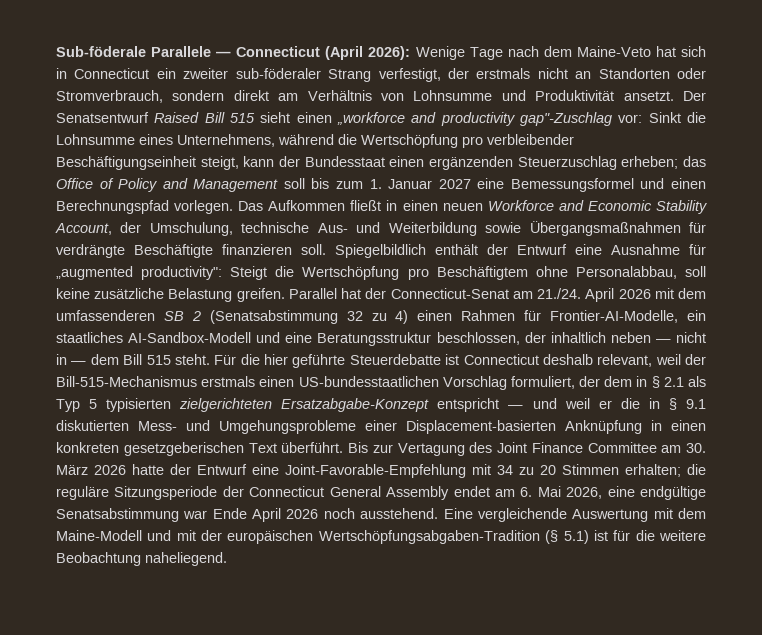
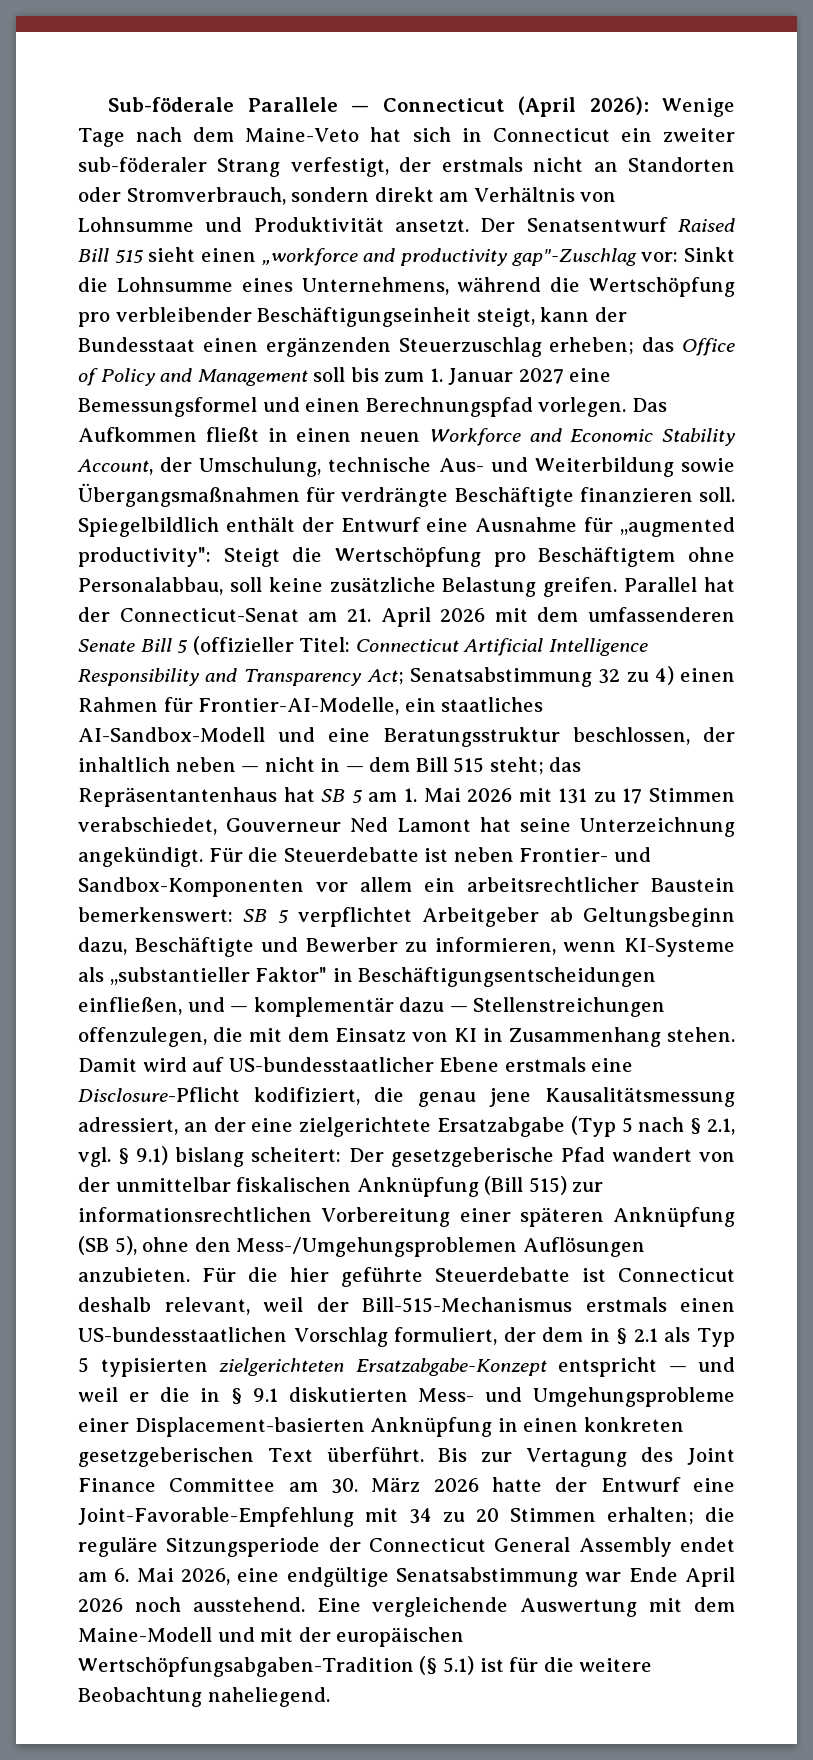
[537,288,582,299] 21./24. -> [346,608,371,622] 21.
[163,310,338,324] SB 2 (Senatsabstimmung -> [78,636,648,656] [78,667,592,687] Senate Bill 5 (offizieller Titel: Connecticut Artificial Intelligence Responsibility and Transparency Act; Senatsabstimmung
[174,354,210,365] steht. -> [489,757,582,775] [78,787,735,807] [78,817,735,837] [78,847,651,867] [78,877,735,897] [78,907,735,927] [78,937,735,957] [78,967,657,987] [78,997,666,1017] [78,1027,735,1047] [78,1057,634,1072] [78,1087,735,1107] [78,1116,736,1137] [78,1146,735,1167] [78,1176,604,1197] [78,1207,735,1227] [78,1236,645,1257] [78,1267,190,1282] steht; das Repräsentantenhaus hat SB 5 am 1. Mai 2026 mit 131 zu 17 Stimmen verabschiedet, Gouverneur Ned Lamont hat seine Unterzeichnung angekündigt. Für die Steuerdebatte ist neben Frontier- und Sandbox-Komponenten vor allem ein arbeitsrechtlicher Baustein bemerkenswert: SB 5 verpflichtet Arbeitgeber ab Geltungsbeginn dazu, Beschäftigte und Bewerber zu informieren, wenn KI-Systeme als „substantieller Faktor" in Beschäftigungsentscheidungen einfließen, und — komplementär dazu — Stellenstreichungen offenzulegen, die mit dem Einsatz von KI in Zusammenhang stehen. Damit wird auf US-bundesstaatlicher Ebene erstmals eine Disclosure-Pflicht kodifiziert, die genau jene Kausalitätsmessung adressiert, an der eine zielgerichtete Ersatzabgabe (Typ 5 nach § 2.1, vgl. § 9.1) bislang scheitert: Der gesetzgeberische Pfad wandert von der unmittelbar fiskalischen Anknüpfung (Bill 515) zur informationsrechtlichen Vorbereitung einer späteren Anknüpfung (SB 5), ohne den Mess-/Umgehungsproblemen Auflösungen anzubieten.

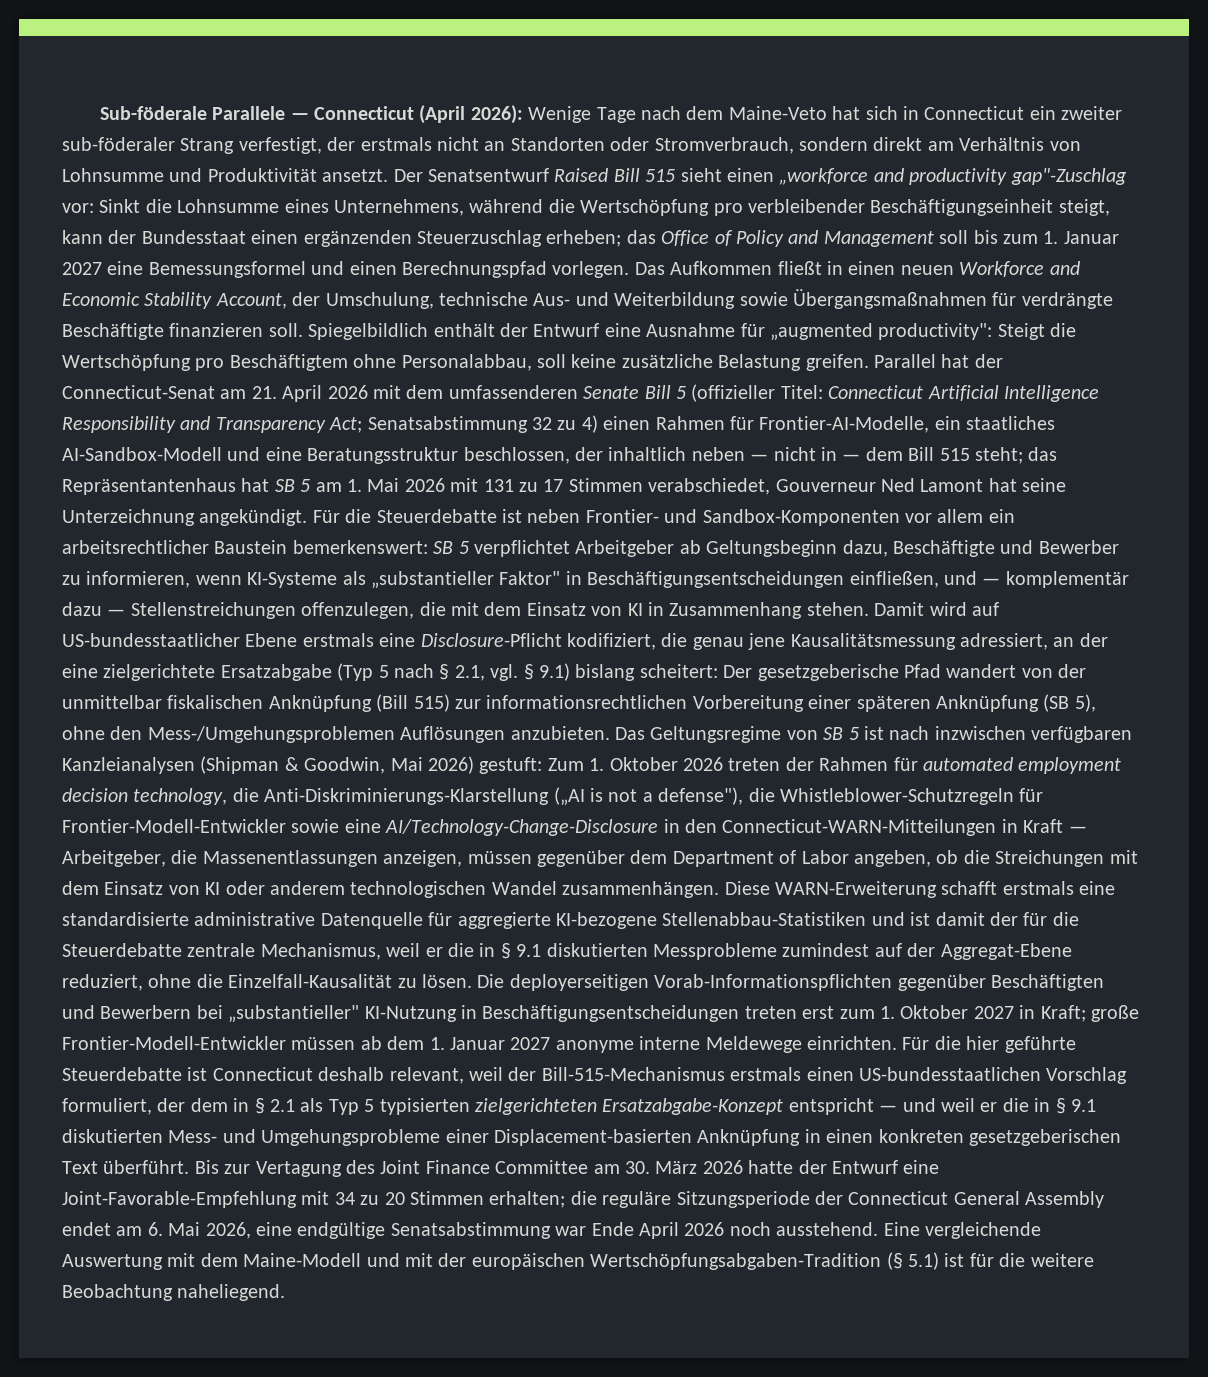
(190, 1274) none -> [614,726,1133,743] [62,756,1122,774] [62,787,1044,806] [62,819,1087,836] [62,850,1138,867] [62,881,1116,898] [62,912,1079,929] [62,943,1072,960] [62,974,1104,991] [62,1005,1139,1023] [62,1036,897,1053] Das Geltungsregime von SB 5 ist nach inzwischen verfügbaren Kanzleianalysen (Shipman & Goodwin, Mai 2026) gestuft: Zum 1. Oktober 2026 treten der Rahmen für automated employment decision technology, die Anti-Diskriminierungs-Klarstellung („AI is not a defense"), die Whistleblower-Schutzregeln für Frontier-Modell-Entwickler sowie eine AI/Technology-Change-Disclosure in den Connecticut-WARN-Mitteilungen in Kraft — Arbeitgeber, die Massenentlassungen anzeigen, müssen gegenüber dem Department of Labor angeben, ob die Streichungen mit dem Einsatz von KI oder anderem technologischen Wandel zusammenhängen. Diese WARN-Erweiterung schafft erstmals eine standardisierte administrative Datenquelle für aggregierte KI-bezogene Stellenabbau-Statistiken und ist damit der für die Steuerdebatte zentrale Mechanismus, weil er die in § 9.1 diskutierten Messprobleme zumindest auf der Aggregat-Ebene reduziert, ohne die Einzelfall-Kausalität zu lösen. Die deployerseitigen Vorab-Informationspflichten gegenüber Beschäftigten und Bewerbern bei „substantieller" KI-Nutzung in Beschäftigungsentscheidungen treten erst zum 1. Oktober 2027 in Kraft; große Frontier-Modell-Entwickler müssen ab dem 1. Januar 2027 anonyme interne Meldewege einrichten.

